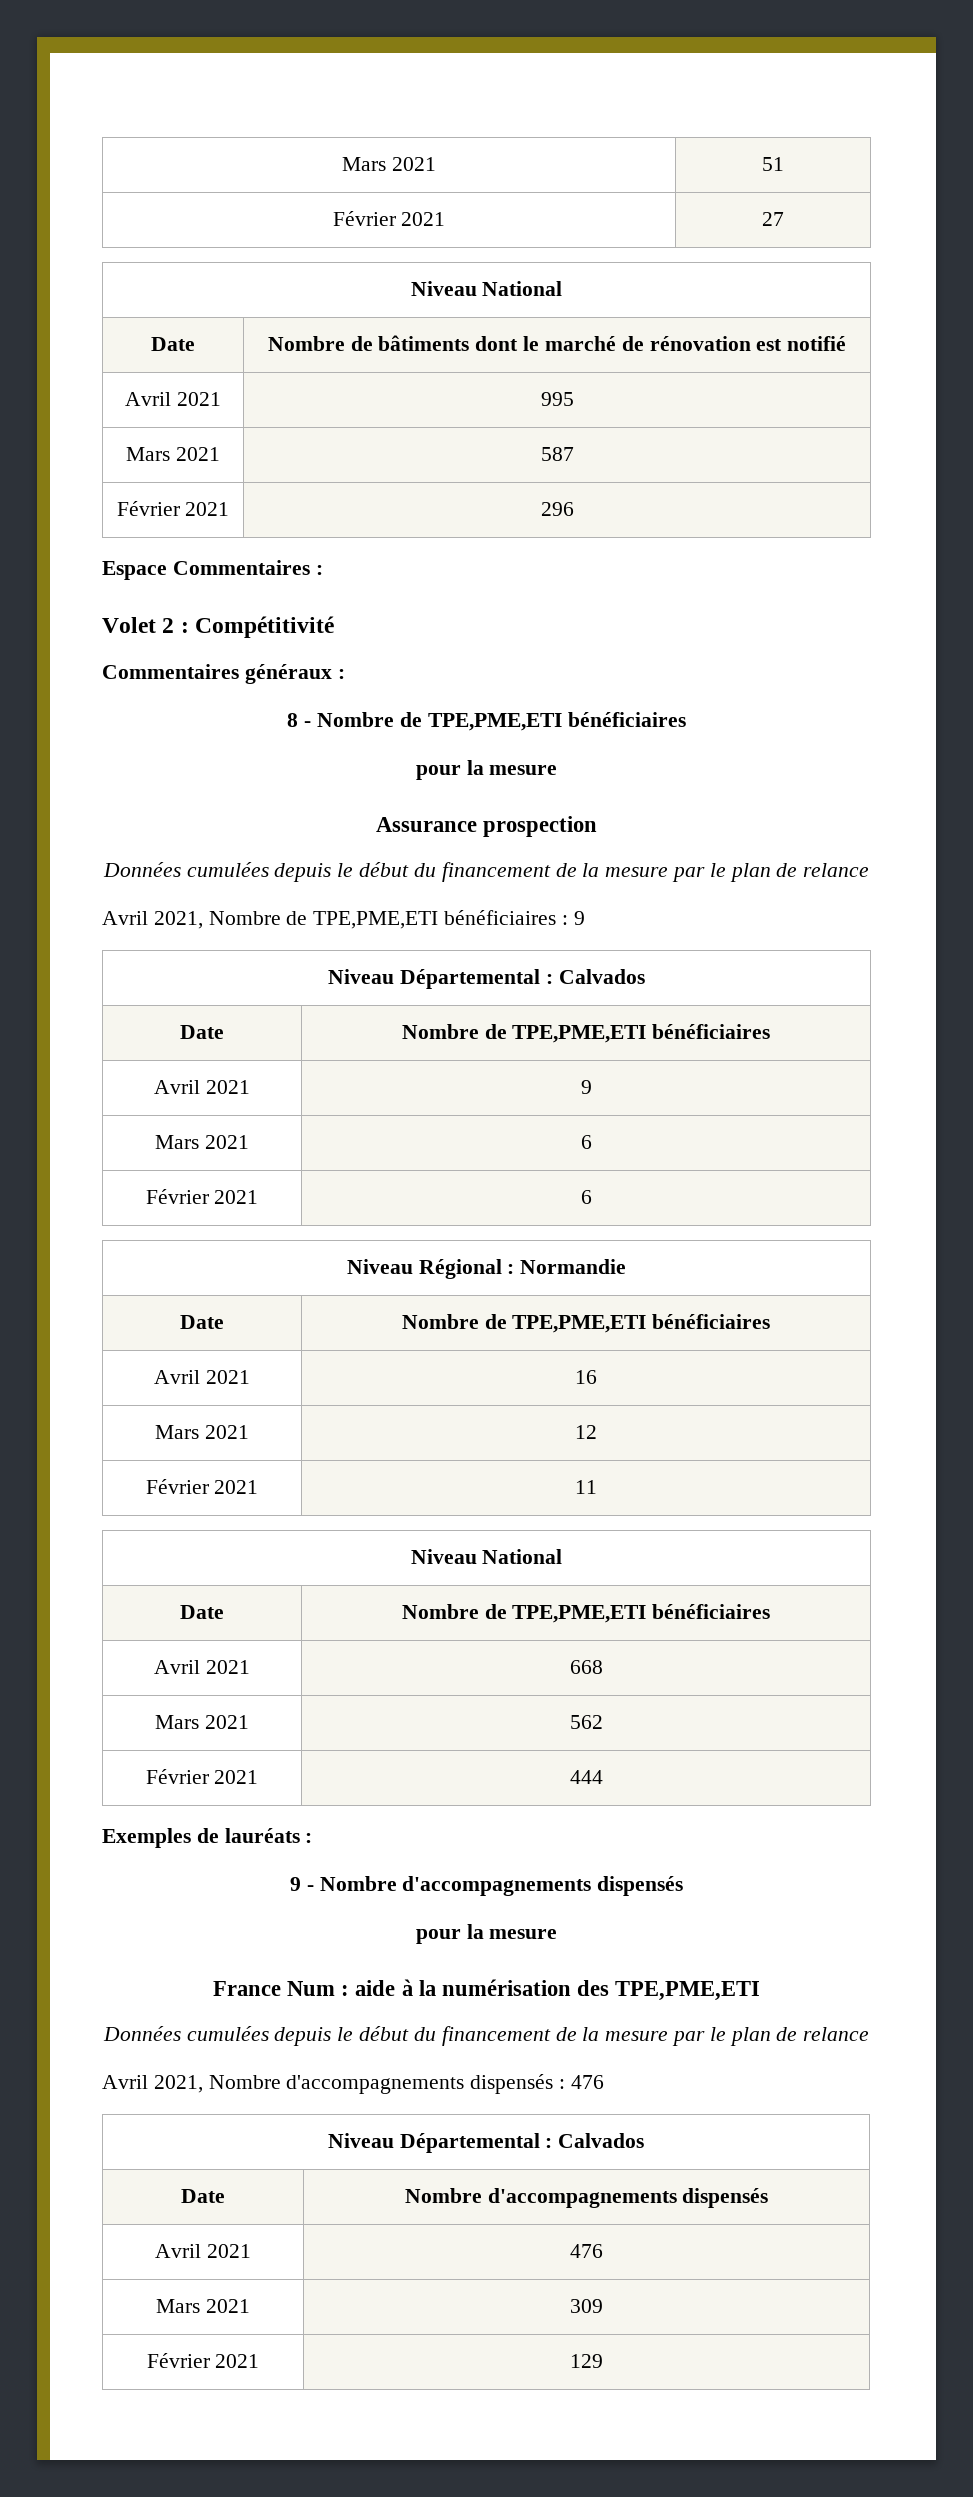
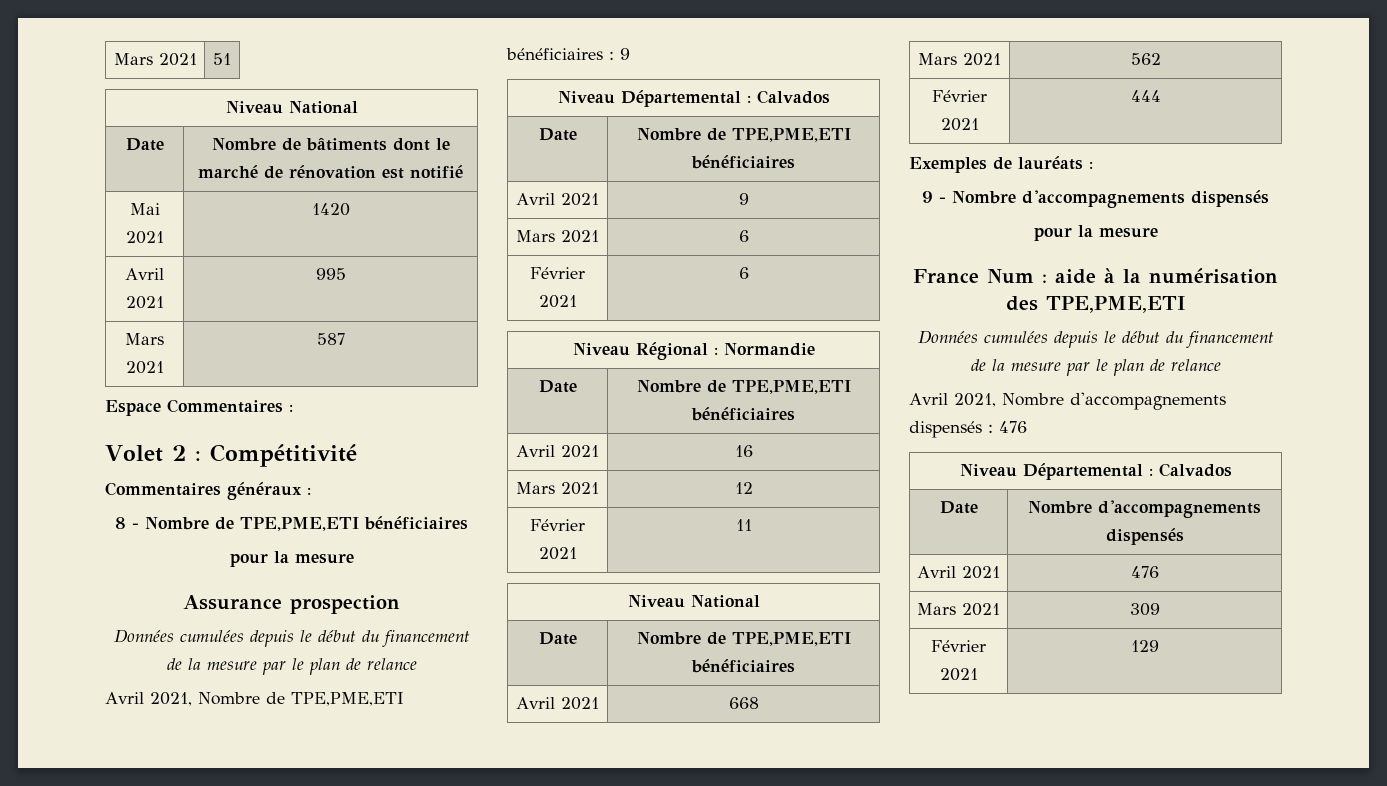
[332,211,446,226] [762,212,784,226] // Février 2021 | 27 -> (231, 59) none
(847, 343) none -> [129,203,160,215] [125,231,164,244] [311,203,350,216] // Mai 2021 | 1420
[116,501,230,516] [540,502,574,516] // Février 2021 | 296 -> (345, 339) none

